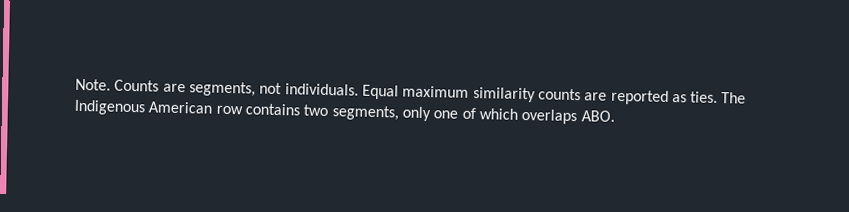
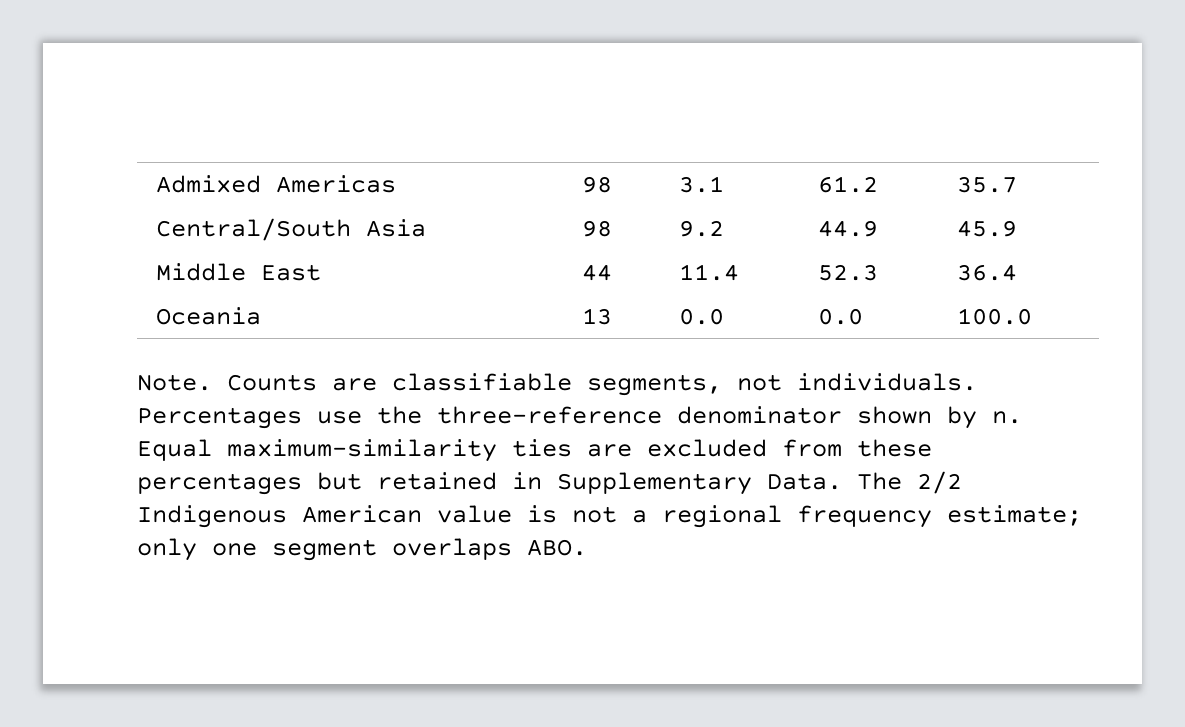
(75, 84) none -> [155,175,396,193] [581,176,612,193] [678,176,724,193] [817,176,878,193] [956,176,1017,193] [155,218,426,241] [581,220,612,237] [678,220,724,237] [817,220,878,237] [956,220,1017,237] [155,263,321,281] [581,264,612,281] [678,264,739,281] [817,264,878,281] [956,264,1017,281] [155,307,261,325] [581,308,612,325] [678,308,724,325] [817,308,863,325] [956,308,1032,325] Admixed Americas | 98 | 3.1 | 61.2 | 35.7 // Central/South Asia | 98 | 9.2 | 44.9 | 45.9 // Middle East | 44 | 11.4 | 52.3 | 36.4 // Oceania | 13 | 0.0 | 0.0 | 100.0 //
(186, 88) none -> [392,373,572,391] classifiable
[361,84,747,105] [74,99,518,122] Equal maximum similarity counts are reported as ties. The Indigenous American row contains two segments, only one of which -> [137,406,1022,429] [137,439,932,462] [137,471,962,495] [137,505,1082,528] [137,538,377,561] Percentages use the three-reference denominator shown by n. Equal maximum-similarity ties are excluded from these percentages but retained in Supplementary Data. The 2/2 Indigenous American value is not a regional frequency estimate; only one segment

